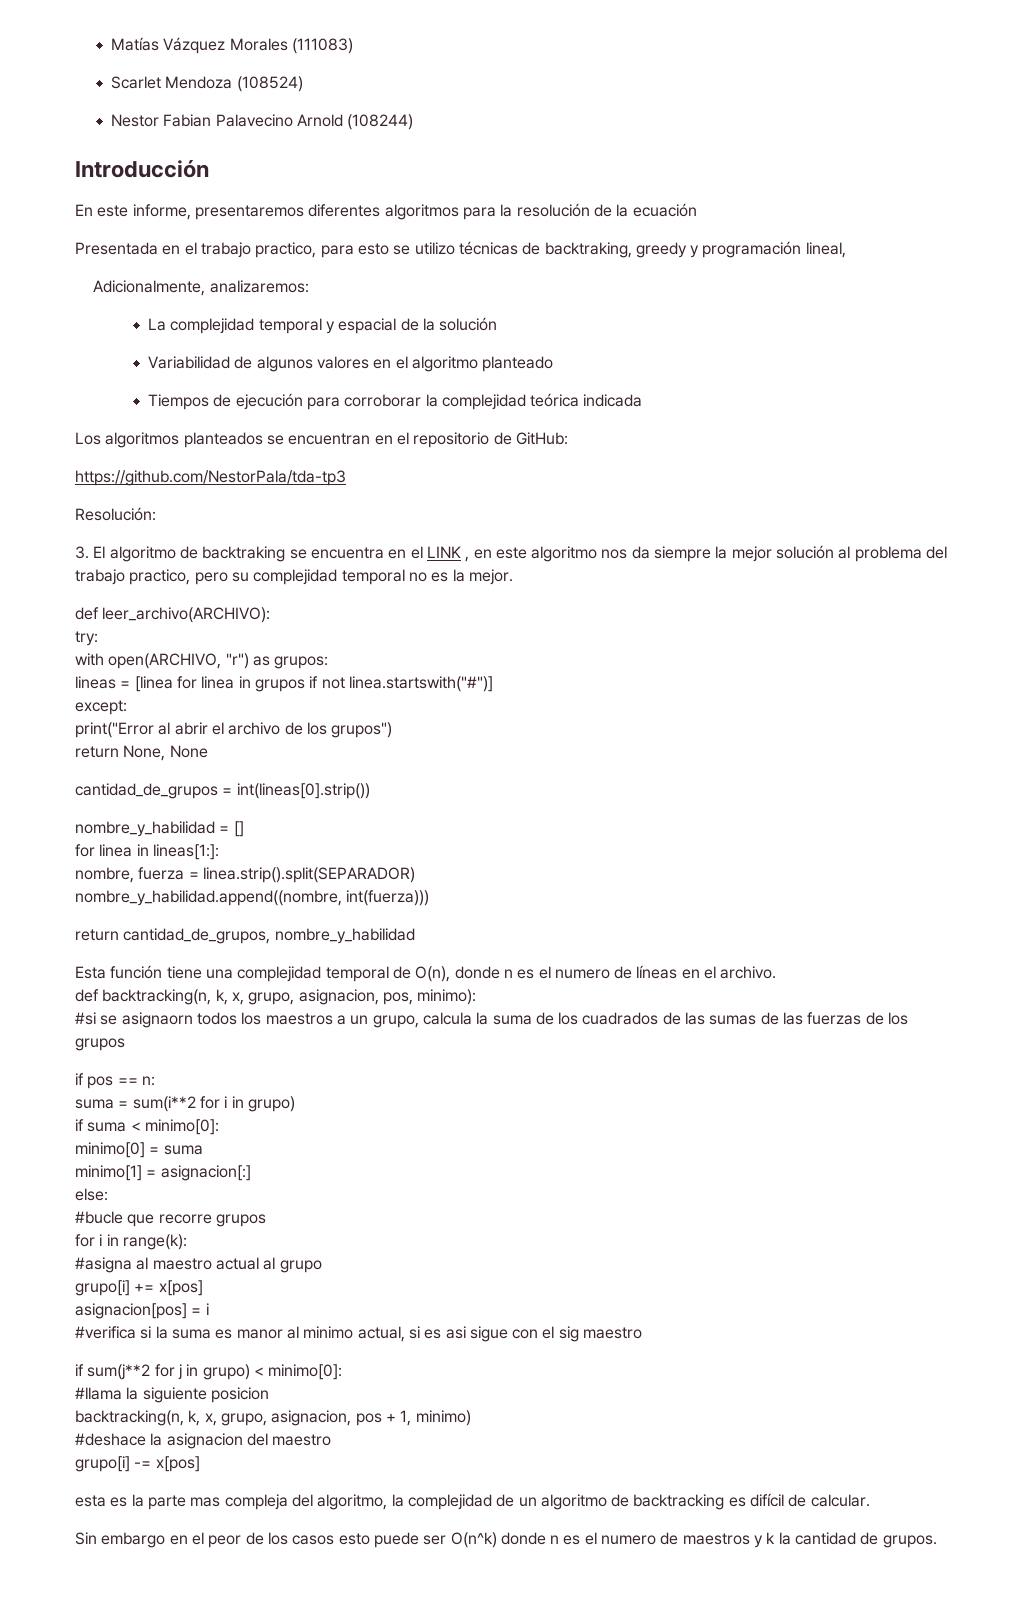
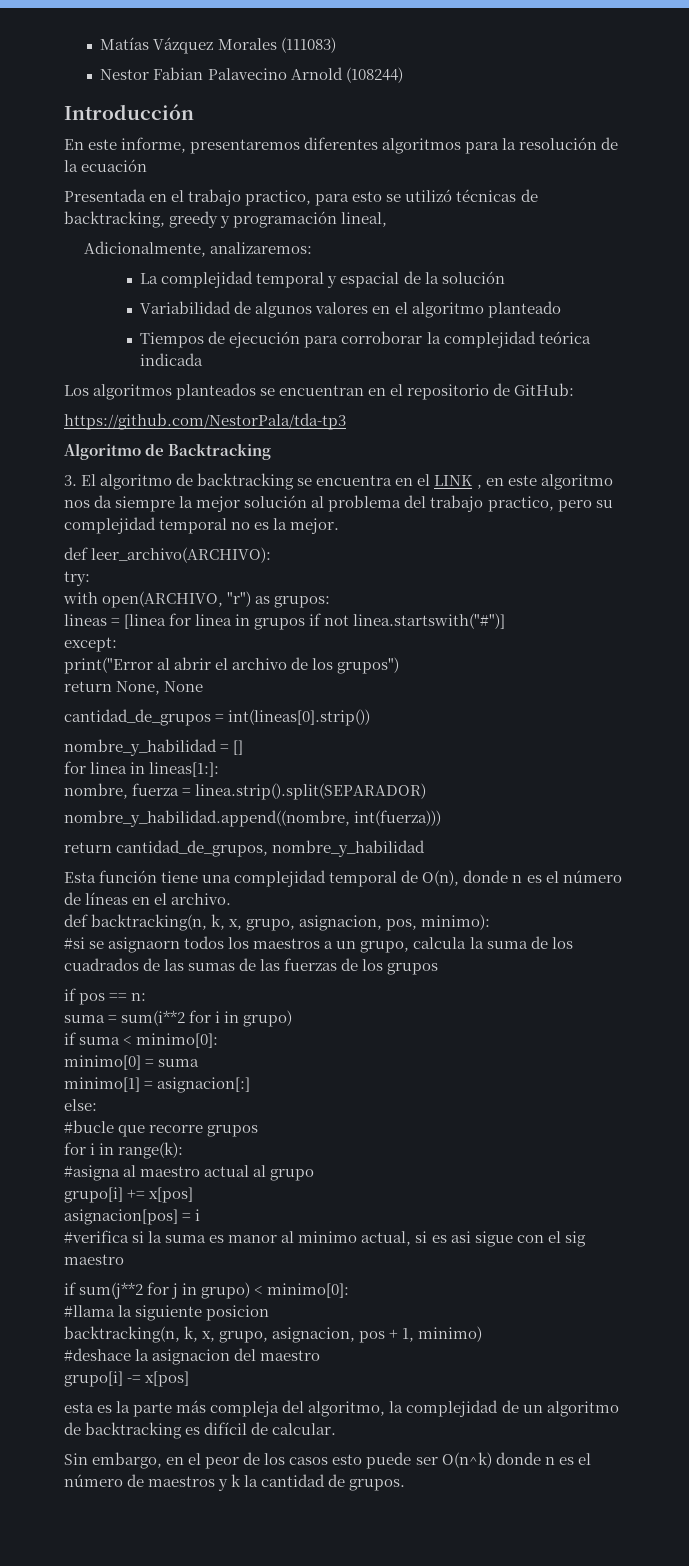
[111,76,303,92] // Scarlet Mendoza (108524) -> (336, 45) none
[414,242,455,255] utilizo -> [405,189,453,202] utilizó
[544,242,632,258] backtraking, -> [64,211,165,228] backtracking,
[75,507,156,521] Resolución: -> [64,443,272,460] Algoritmo de Backtracking
[202,546,286,562] backtraking -> [197,473,295,490] backtracking
[554,969,610,979] numero -> [562,870,622,883] número
[190,1497,221,1507] mas -> [176,1400,207,1413] más
[101,1532,166,1548] embargo -> [92,1452,163,1469] embargo,
[601,1535,657,1545] numero -> [64,1474,123,1487] número

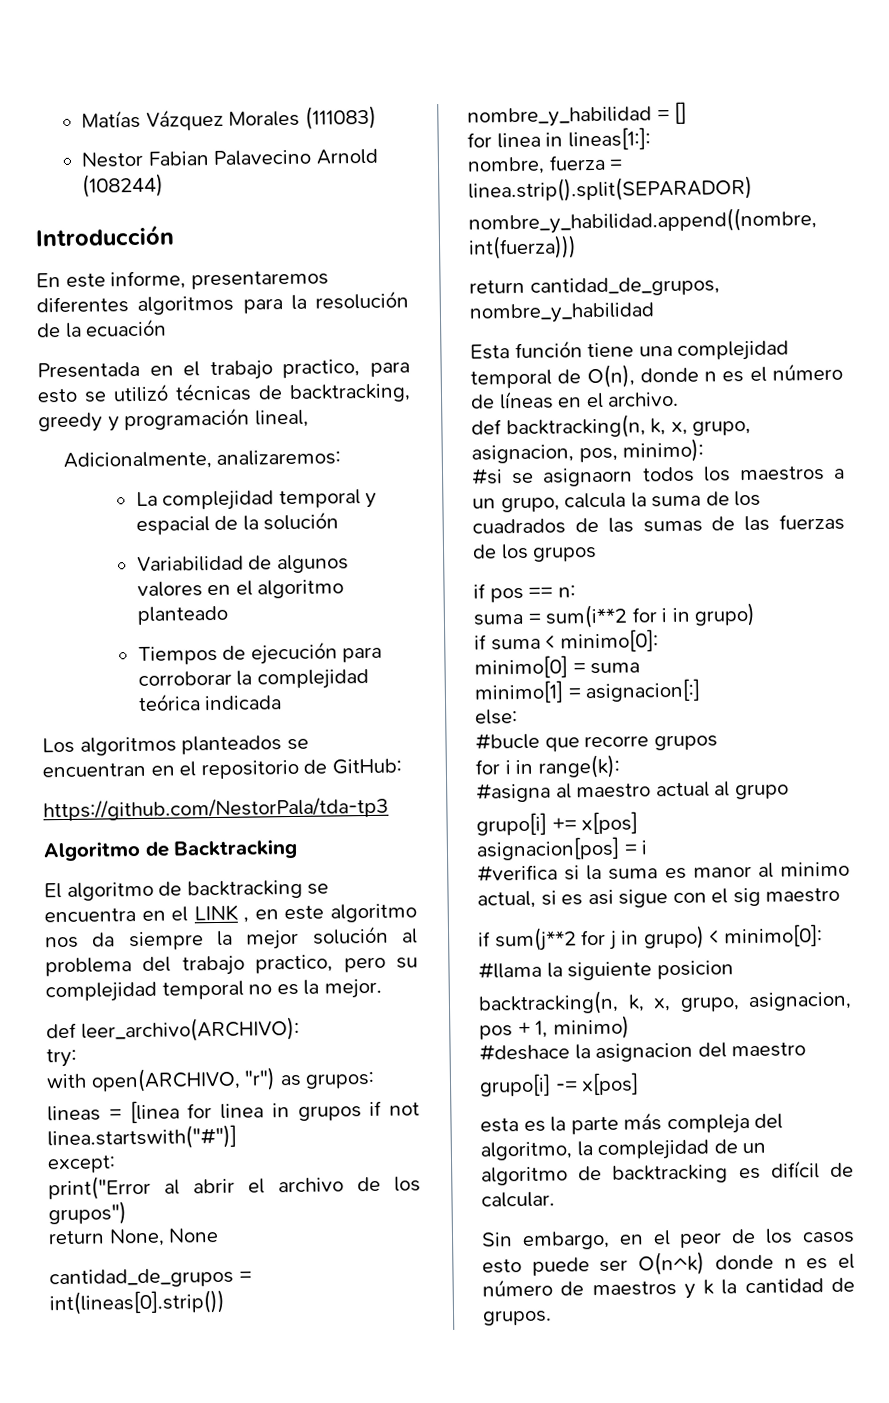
[64,475,77,486] 3. -> (299, 849) none

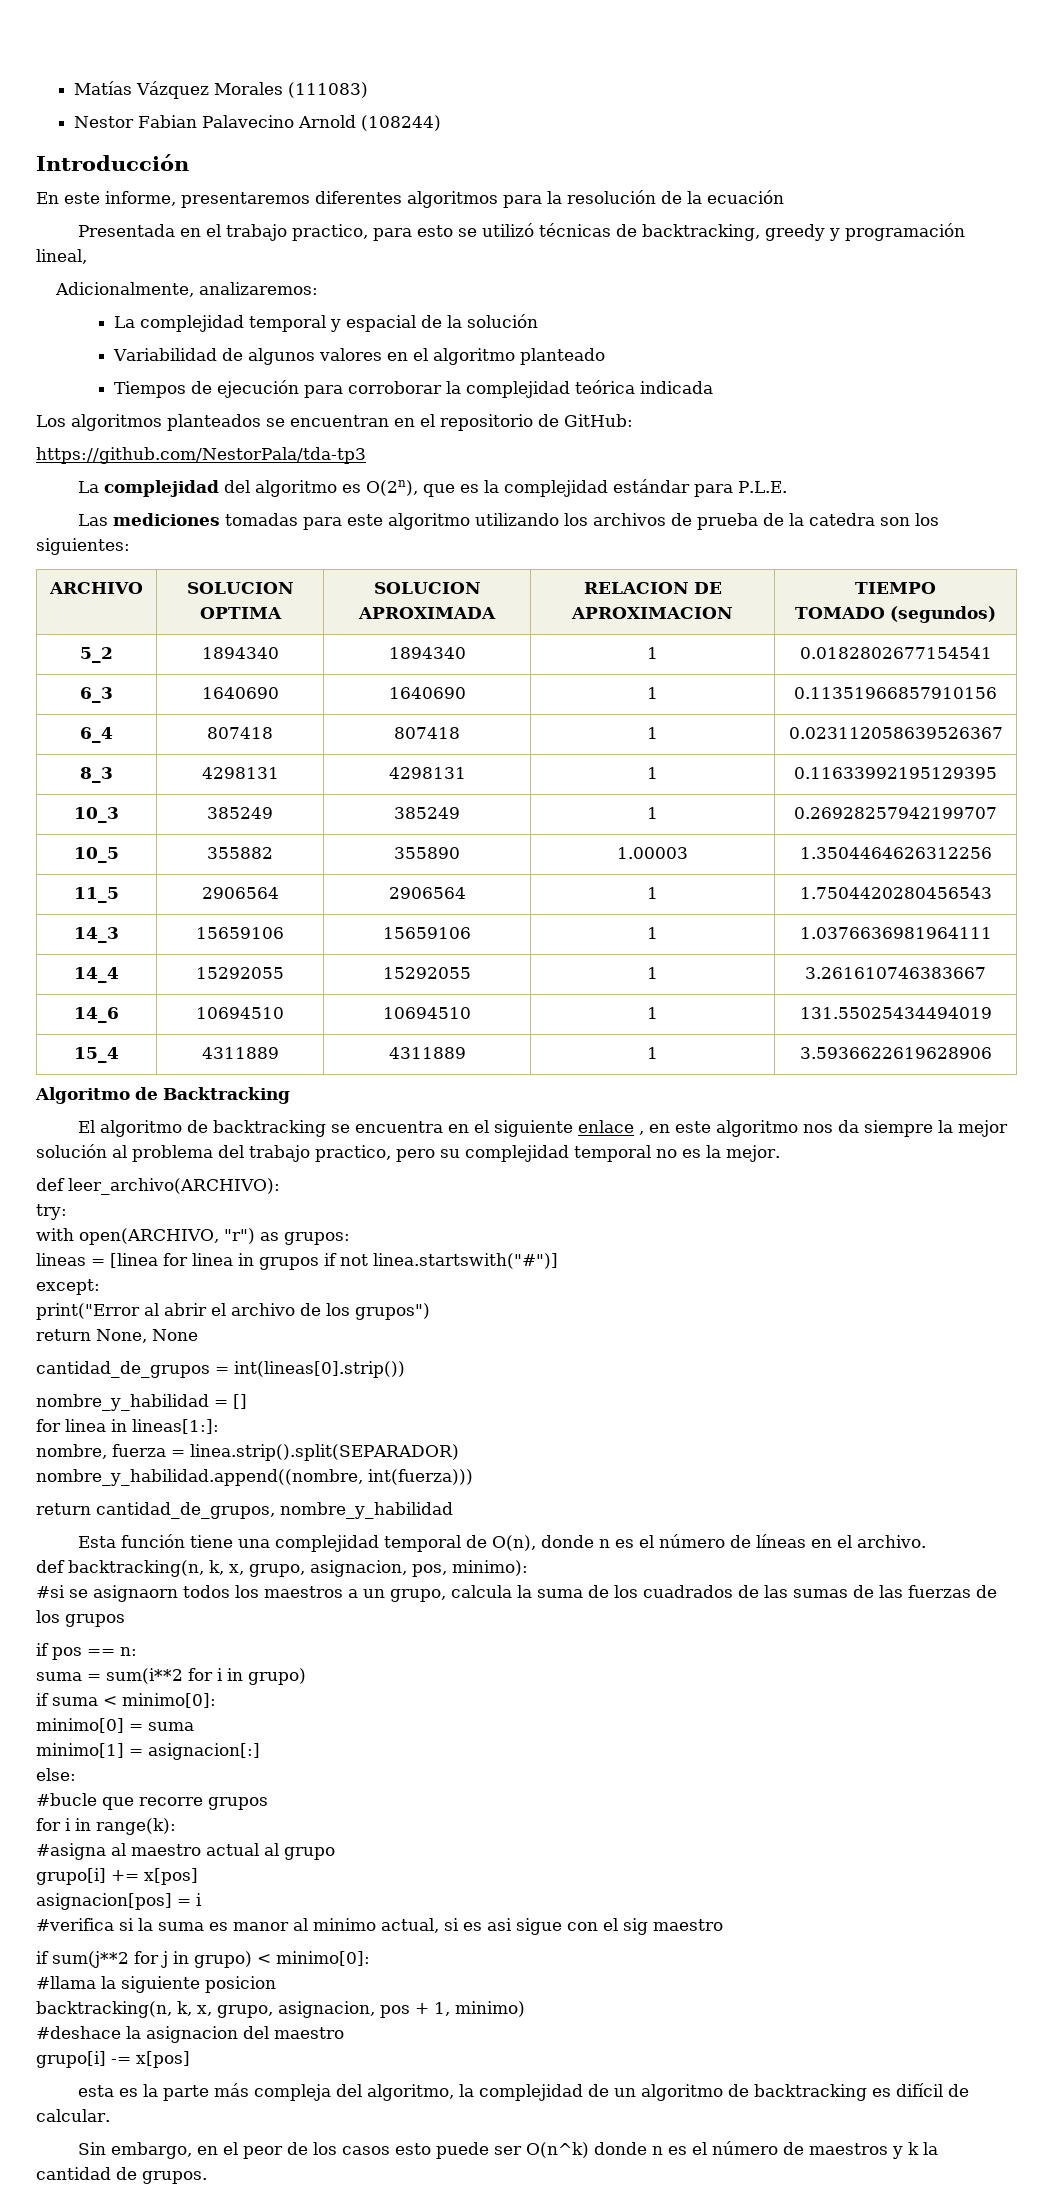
(389, 809) none -> [77,479,787,497] [77,513,939,530] [36,538,130,555] [49,582,143,594] [186,582,294,594] [199,607,282,619] [373,582,481,594] [358,607,496,619] [583,582,722,594] [571,607,733,619] [855,582,936,594] [795,606,996,623] [80,647,113,663] [201,647,279,659] [388,647,466,659] [647,647,658,659] [799,647,992,659] [80,687,113,703] [201,687,279,699] [388,687,466,699] [647,687,658,699] [794,687,997,699] [80,727,113,743] [207,727,273,739] [394,727,460,739] [647,727,658,739] [788,727,1003,739] [80,767,113,783] [201,767,279,779] [388,767,466,779] [647,767,658,779] [794,767,997,779] [74,807,119,823] [207,807,273,819] [394,807,460,819] [647,807,658,819] [794,807,997,819] [74,847,119,863] [207,847,273,859] [394,847,460,859] [617,847,688,859] [799,847,992,859] [74,887,119,903] [201,887,279,899] [388,887,466,899] [647,887,658,899] [799,887,992,899] [74,927,119,943] [196,927,284,939] [383,927,471,939] [647,927,658,939] [799,927,992,939] [74,967,119,983] [196,967,284,979] [383,967,471,979] [647,967,658,979] [805,967,986,979] [74,1007,119,1023] [196,1007,284,1019] [383,1007,471,1019] [647,1007,658,1019] [799,1007,992,1019] [74,1047,119,1063] [201,1047,279,1059] [388,1047,466,1059] [647,1047,658,1059] [799,1047,992,1059] // La complejidad del algoritmo es O(2n), que es la complejidad estándar para P.L.E. // Las mediciones tomadas para este algoritmo utilizando los archivos de prueba de la catedra son los siguientes: // ARCHIVO | SOLUCION OPTIMA | SOLUCION APROXIMADA | RELACION DE APROXIMACION | TIEMPO // TOMADO (segundos) // 5_2 | 1894340 | 1894340 | 1 | 0.0182802677154541 // 6_3 | 1640690 | 1640690 | 1 | 0.11351966857910156 // 6_4 | 807418 | 807418 | 1 | 0.023112058639526367 // 8_3 | 4298131 | 4298131 | 1 | 0.11633992195129395 // 10_3 | 385249 | 385249 | 1 | 0.26928257942199707 // 10_5 | 355882 | 355890 | 1.00003 | 1.3504464626312256 // 11_5 | 2906564 | 2906564 | 1 | 1.7504420280456543 // 14_3 | 15659106 | 15659106 | 1 | 1.0376636981964111 // 14_4 | 15292055 | 15292055 | 1 | 3.261610746383667 // 14_6 | 10694510 | 10694510 | 1 | 131.55025434494019 // 15_4 | 4311889 | 4311889 | 1 | 3.5936622619628906
[193,904,238,922] LINK -> [493,1120,634,1137] siguiente enlace

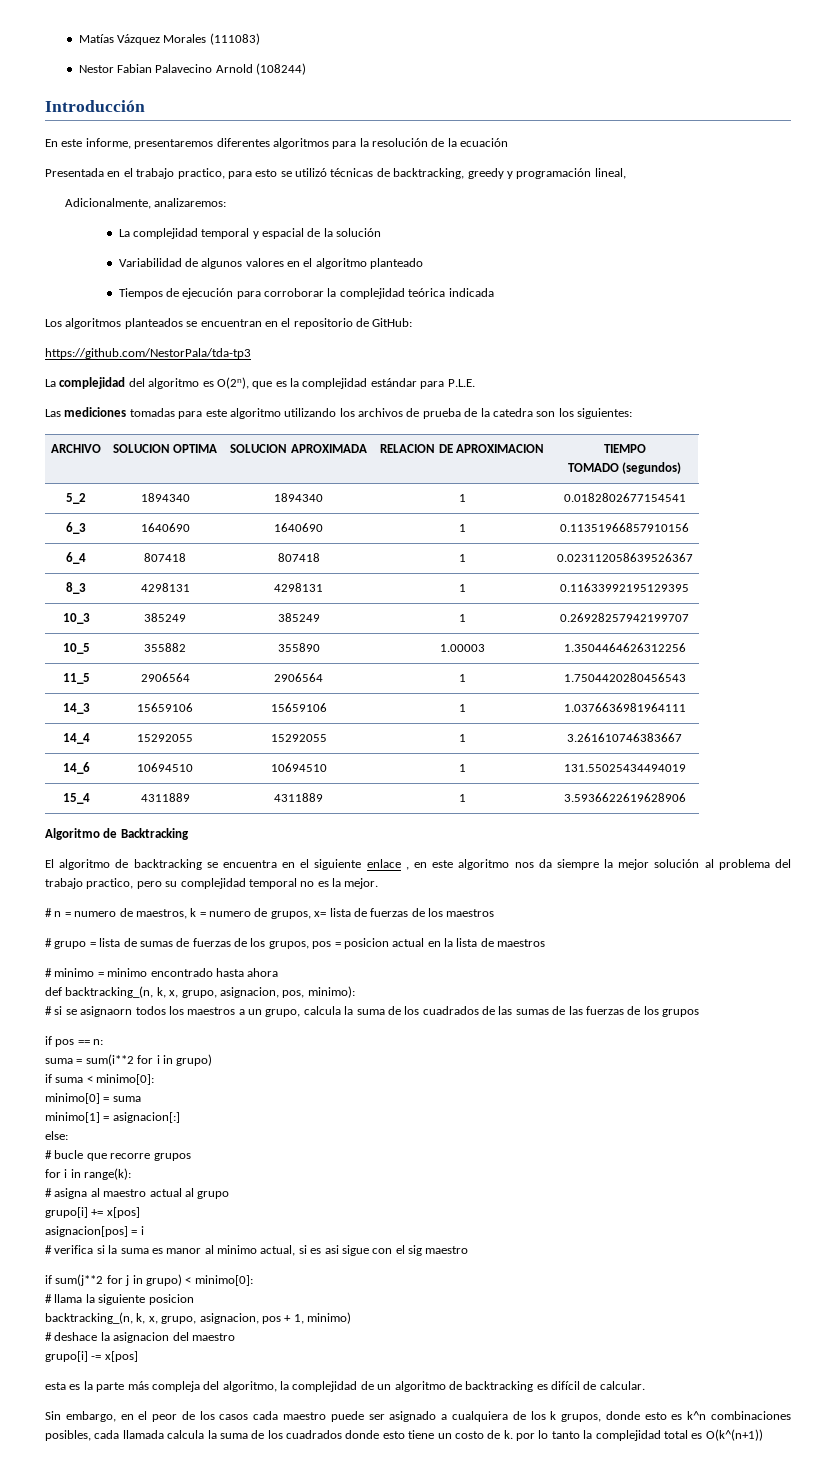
[36,1178,280,1195] [36,1204,67,1220] [36,1228,350,1245] [36,1253,558,1270] [36,1279,100,1295] [36,1303,430,1320] [36,1329,198,1343] [36,1361,405,1378] [36,1394,247,1411] [36,1419,219,1434] [36,1444,459,1461] [36,1469,473,1486] [36,1502,453,1519] [77,1534,926,1552] [36,1560,204,1577] def leer_archivo(ARCHIVO): // try: // with open(ARCHIVO, "r") as grupos: // lineas = [linea for linea in grupos if not linea.startswith("#")] // except: // print("Error al abrir el archivo de los grupos") // return None, None // cantidad_de_grupos = int(lineas[0].strip()) // nombre_y_habilidad = [] // for linea in lineas[1:]: // nombre, fuerza = linea.strip().split(SEPARADOR) // nombre_y_habilidad.append((nombre, int(fuerza))) // return cantidad_de_grupos, nombre_y_habilidad // Esta función tiene una complejidad temporal de O(n), donde n es el número de líneas en el archivo. // def backtracking(n, -> [45,908,495,919] [45,938,546,949] [45,968,279,977] [45,986,154,998] # n = numero de maestros, k = numero de grupos, x= lista de fuerzas de los maestros // # grupo = lista de sumas de fuerzas de los grupos, pos = posicion actual en la lista de maestros // # minimo = minimo encontrado hasta ahora // def backtracking_(n,
[36,1585,65,1598] #si -> [45,1006,63,1015] # si
[36,1793,97,1806] #bucle -> [45,1150,84,1159] # bucle
[36,1843,106,1860] #asigna -> [45,1188,88,1199] # asigna
[36,1918,114,1931] #verifica -> [45,1245,94,1254] # verifica
[36,1976,96,1989] #llama -> [45,1294,83,1303] # llama
[36,2001,172,2018] backtracking(n, -> [45,1312,133,1324] backtracking_(n,
[36,2026,121,2039] #deshace -> [45,1332,98,1341] # deshace
[394,2141,938,2159] [36,2167,207,2184] esto puede ser O(n^k) donde n es el número de maestros y k la cantidad de grupos. -> [253,1411,791,1422] [45,1429,763,1441] cada maestro puede ser asignado a cualquiera de los k grupos, donde esto es k^n combinaciones posibles, cada llamada calcula la suma de los cuadrados donde esto tiene un costo de k. por lo tanto la complejidad total es O(k^(n+1))

